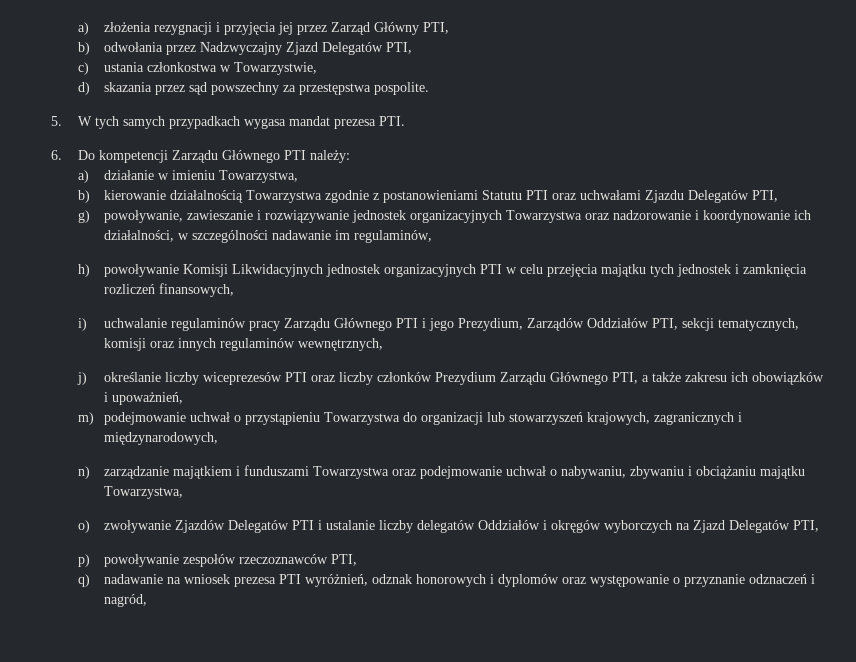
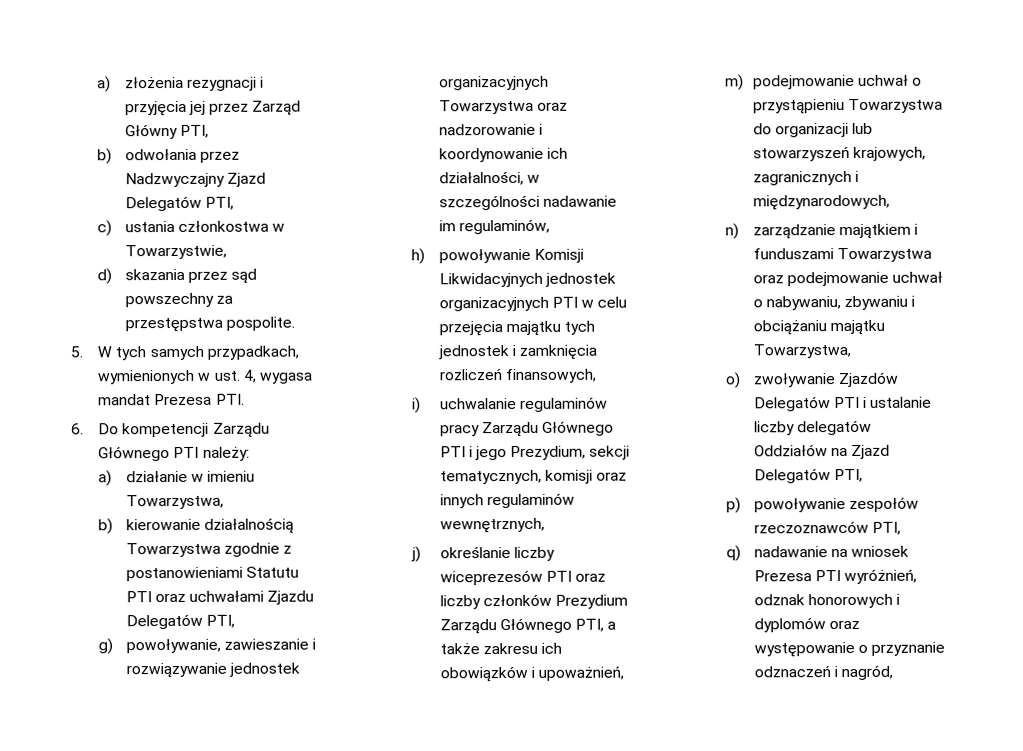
[168,116,240,129] przypadkach -> [206,345,299,360] [97,369,257,385] przypadkach, wymienionych w ust. 4,
[333,119,376,129] prezesa -> [154,393,213,406] Prezesa
[527,318,679,331] Zarządów Oddziałów PTI, -> (587, 453) none
[543,520,673,533] i okręgów wyborczych -> (828, 450) none
[234,577,277,587] prezesa -> [753,570,812,582] Prezesa

